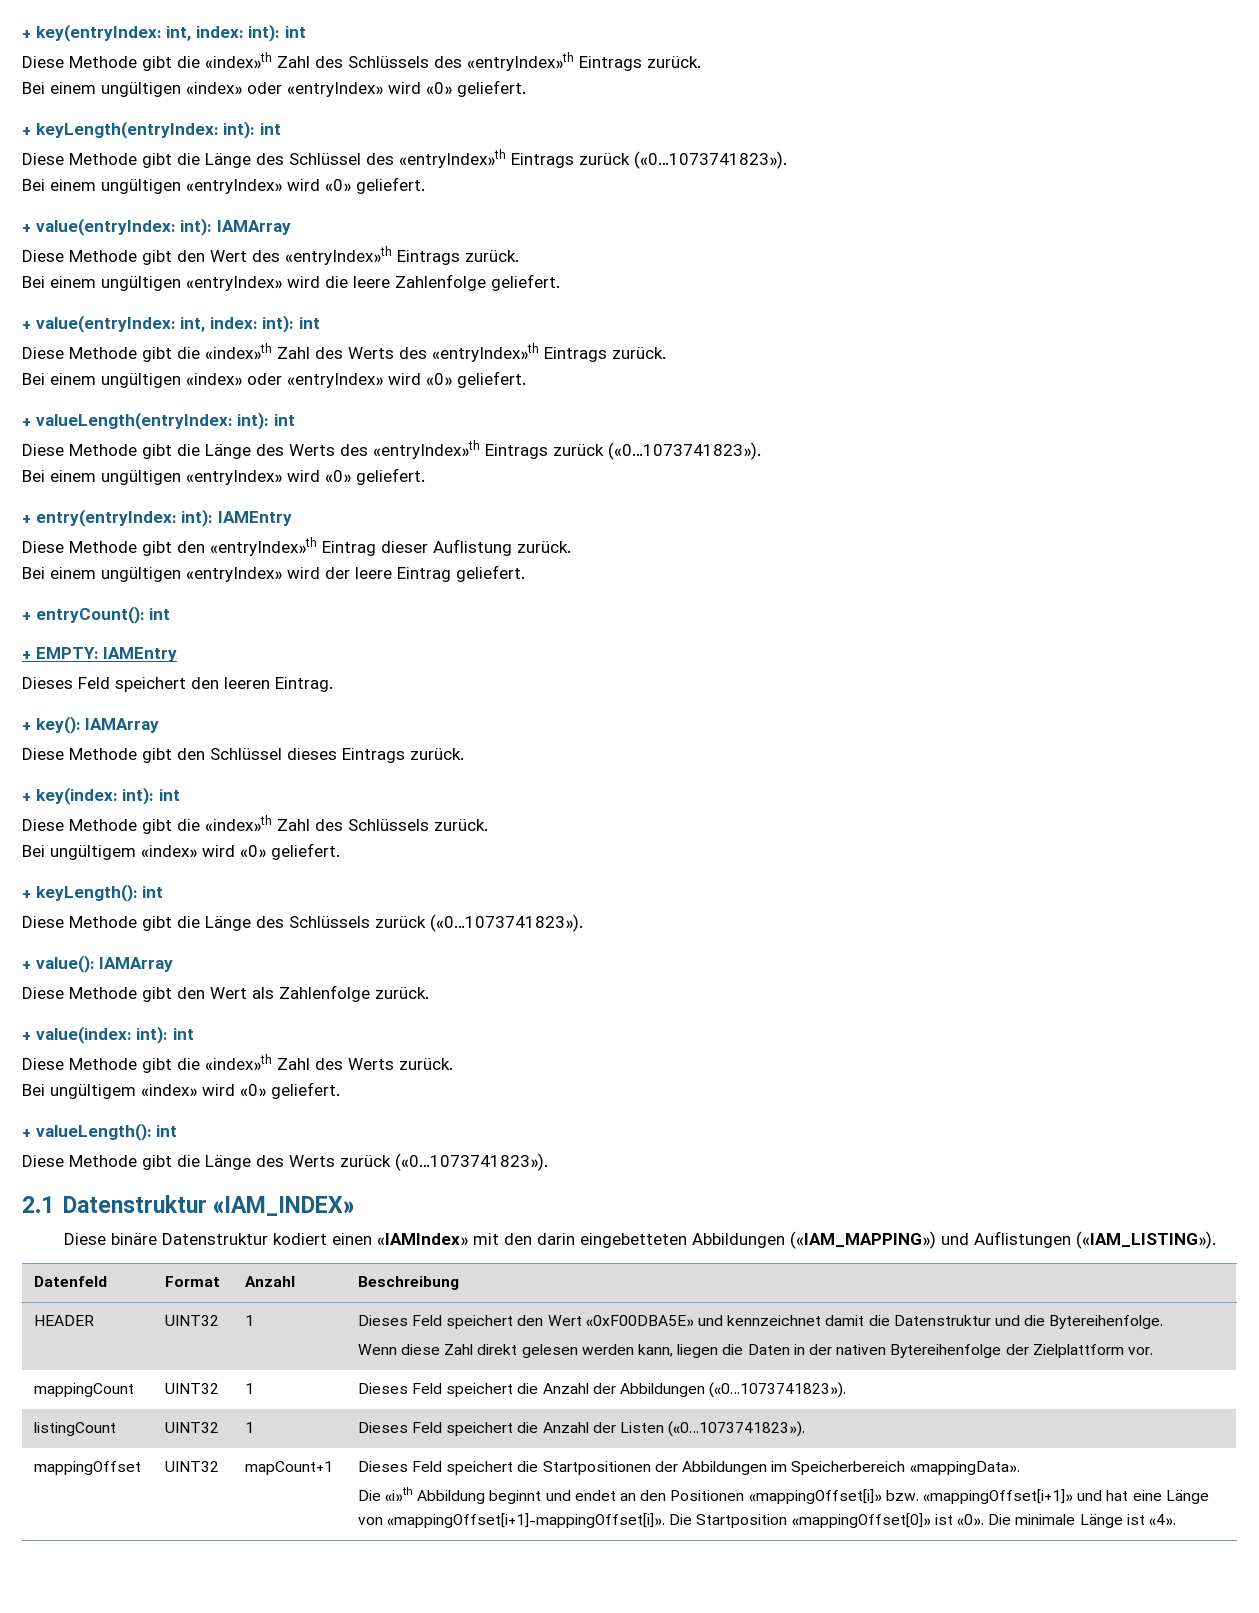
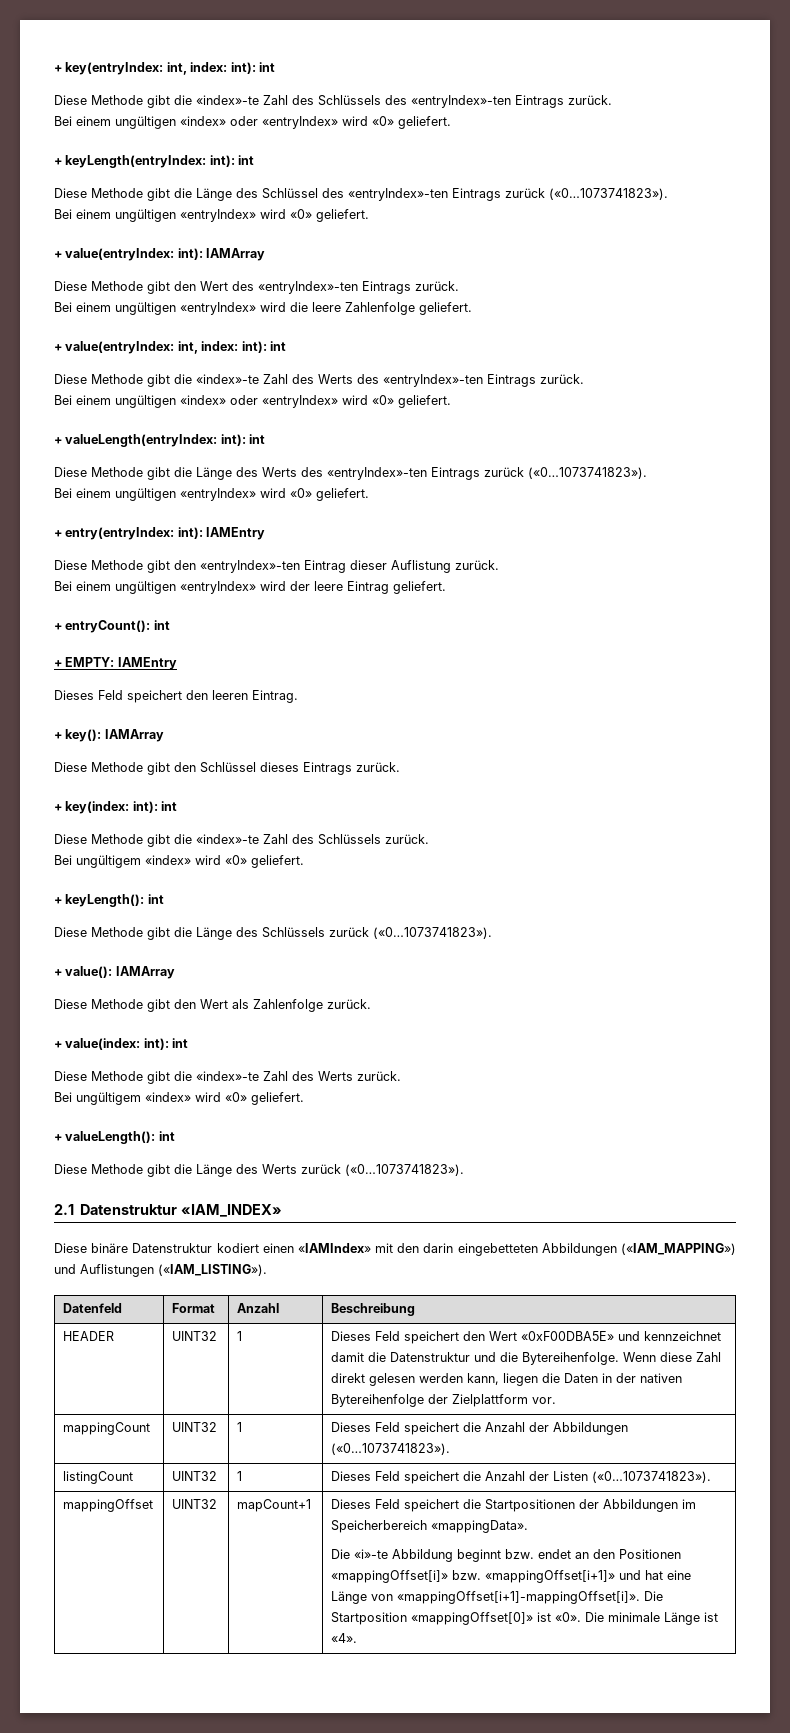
[205,52,272,69] «index»th -> [196,95,259,105] «index»-te
[467,52,574,71] «entryIndex»th -> [411,95,511,108] «entryIndex»-ten
[399,149,506,168] «entryIndex»th -> [348,188,448,201] «entryIndex»-ten
[285,246,392,265] «entryIndex»th -> [258,281,358,294] «entryIndex»-ten
[205,343,272,360] «index»th -> [196,374,259,384] «index»-te
[432,343,539,362] «entryIndex»th -> [383,374,483,387] «entryIndex»-ten
[373,440,480,459] «entryIndex»th -> [327,467,427,480] «entryIndex»-ten
[210,537,317,556] «entryIndex»th -> [200,560,300,573] «entryIndex»-ten
[205,815,272,832] «index»th -> [196,834,259,844] «index»-te
[205,1054,272,1071] «index»th -> [196,1071,259,1081] «index»-te
(1164, 1322) // -> (620, 1358) none
[385,1487,414,1502] «i»th -> [354,1549,389,1559] «i»-te
[545,1490,571,1501] und -> [505,1549,535,1559] bzw.

